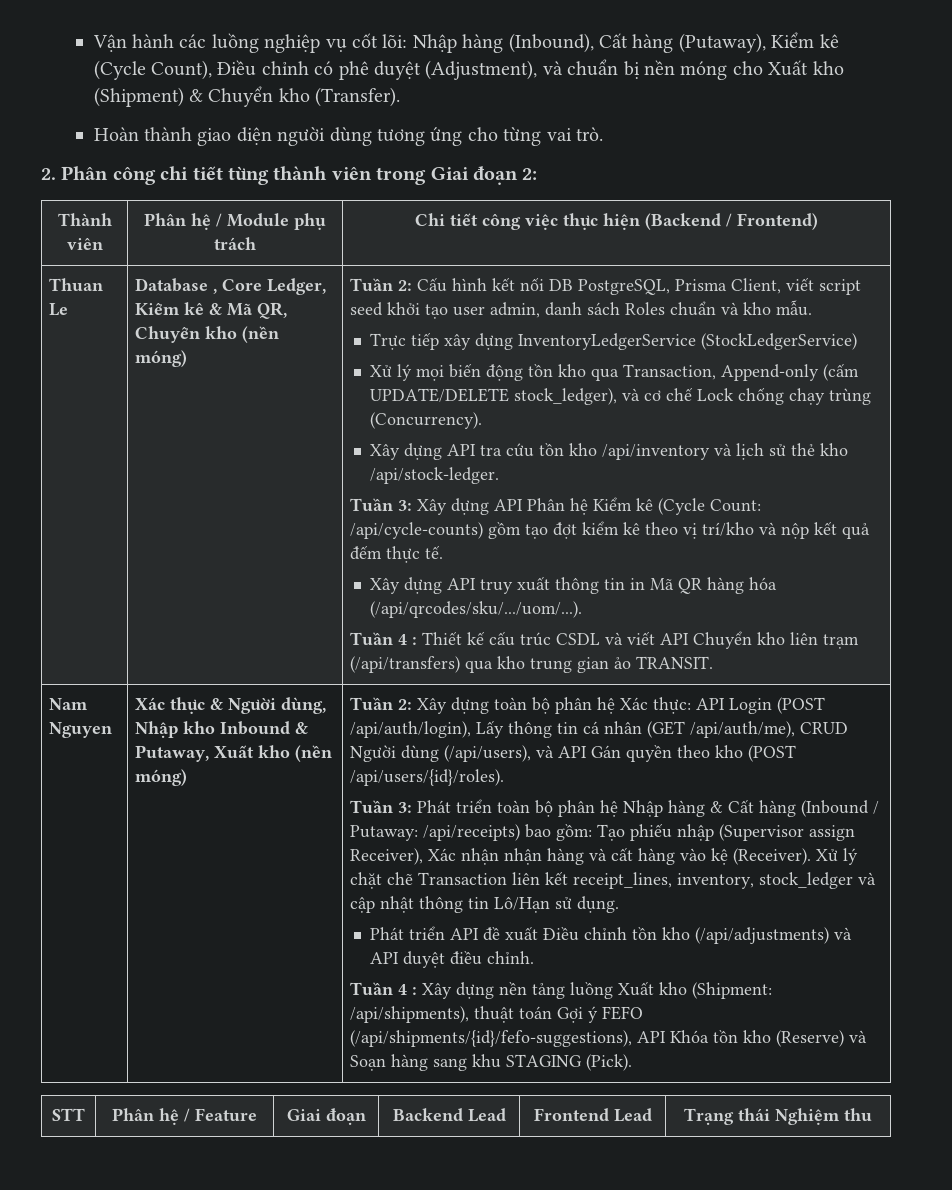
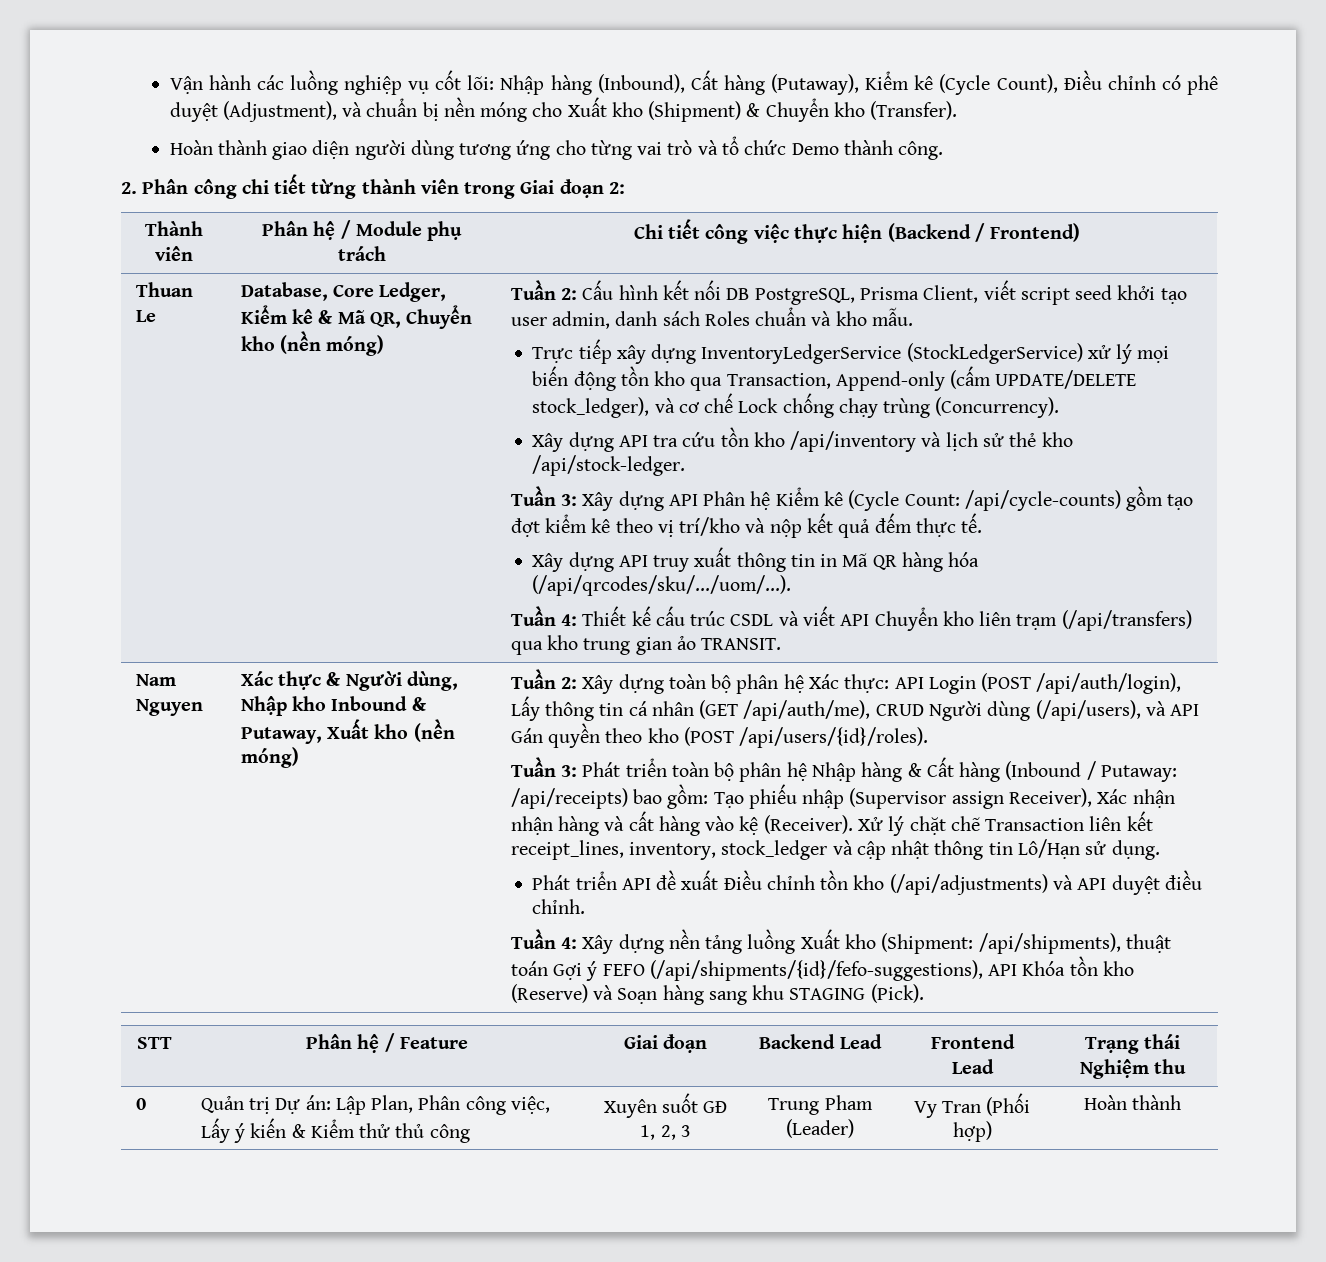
[575,127,603,141] trò. -> [667,136,944,160] trò và tổ chức Demo thành công.
[135,278,218,294] Database , -> [240,282,328,301] Database,
[370,365,393,378] // Xử -> [1087,345,1111,359] xử
[398,634,418,645] 4 : -> [561,614,578,626] 4:
[398,984,418,995] 4 : -> [561,937,578,949] 4:
(872, 1114) none -> [135,1098,146,1110] [200,1095,551,1115] [200,1118,470,1143] [603,1093,728,1118] [640,1125,691,1140] [768,1095,873,1115] [786,1119,854,1138] [913,1093,1031,1118] [952,1121,992,1142] [1083,1095,1182,1110] // 0 | Quản trị Dự án: Lập Plan, Phân công việc, Lấy ý kiến & Kiểm thử thủ công | Xuyên suốt GĐ 1, 2, 3 | Trung Pham (Leader) | Vy Tran (Phối hợp) | Hoàn thành

